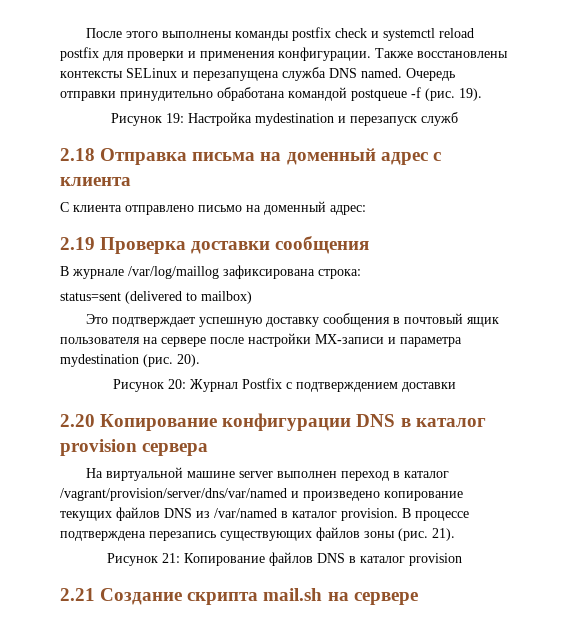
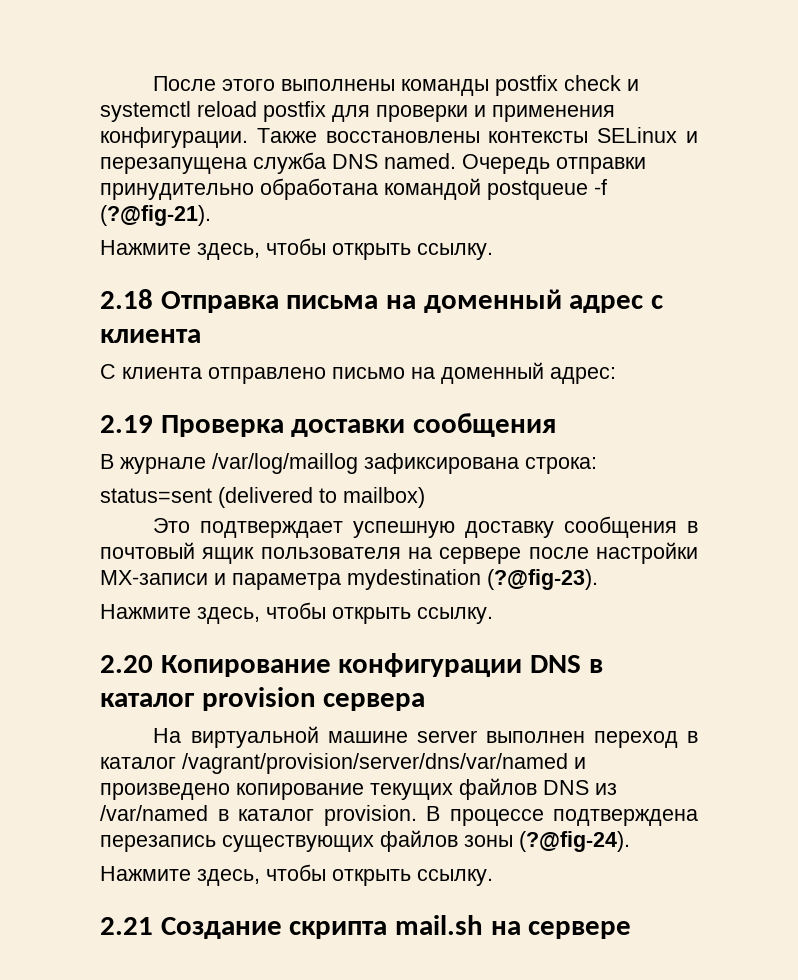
[425,88,482,101] [110,112,458,126] (рис. 19). // Рисунок 19: Настройка mydestination и перезапуск служб -> [100,205,211,226] [100,238,493,260] (?@fig-21). // Нажмите здесь, чтобы открыть ссылку.
[143,354,200,367] [112,378,456,392] (рис. 20). // Рисунок 20: Журнал Postfix с подтверждением доставки -> [487,569,598,590] [100,602,493,624] (?@fig-23). // Нажмите здесь, чтобы открыть ссылку.
[398,528,455,541] [106,552,462,566] (рис. 21). // Рисунок 21: Копирование файлов DNS в каталог provision -> [519,831,630,852] [100,864,493,886] (?@fig-24). // Нажмите здесь, чтобы открыть ссылку.

